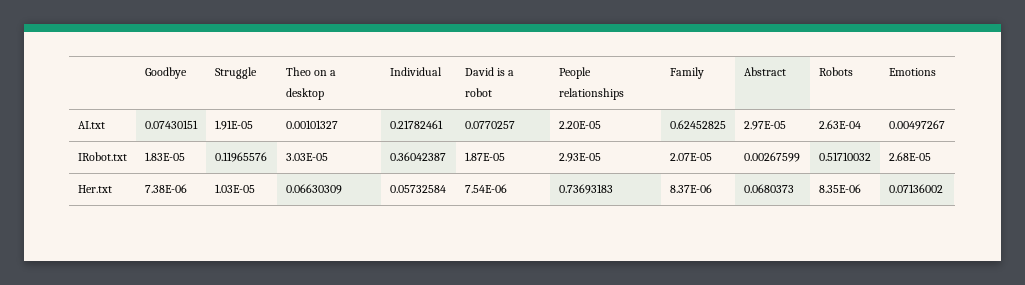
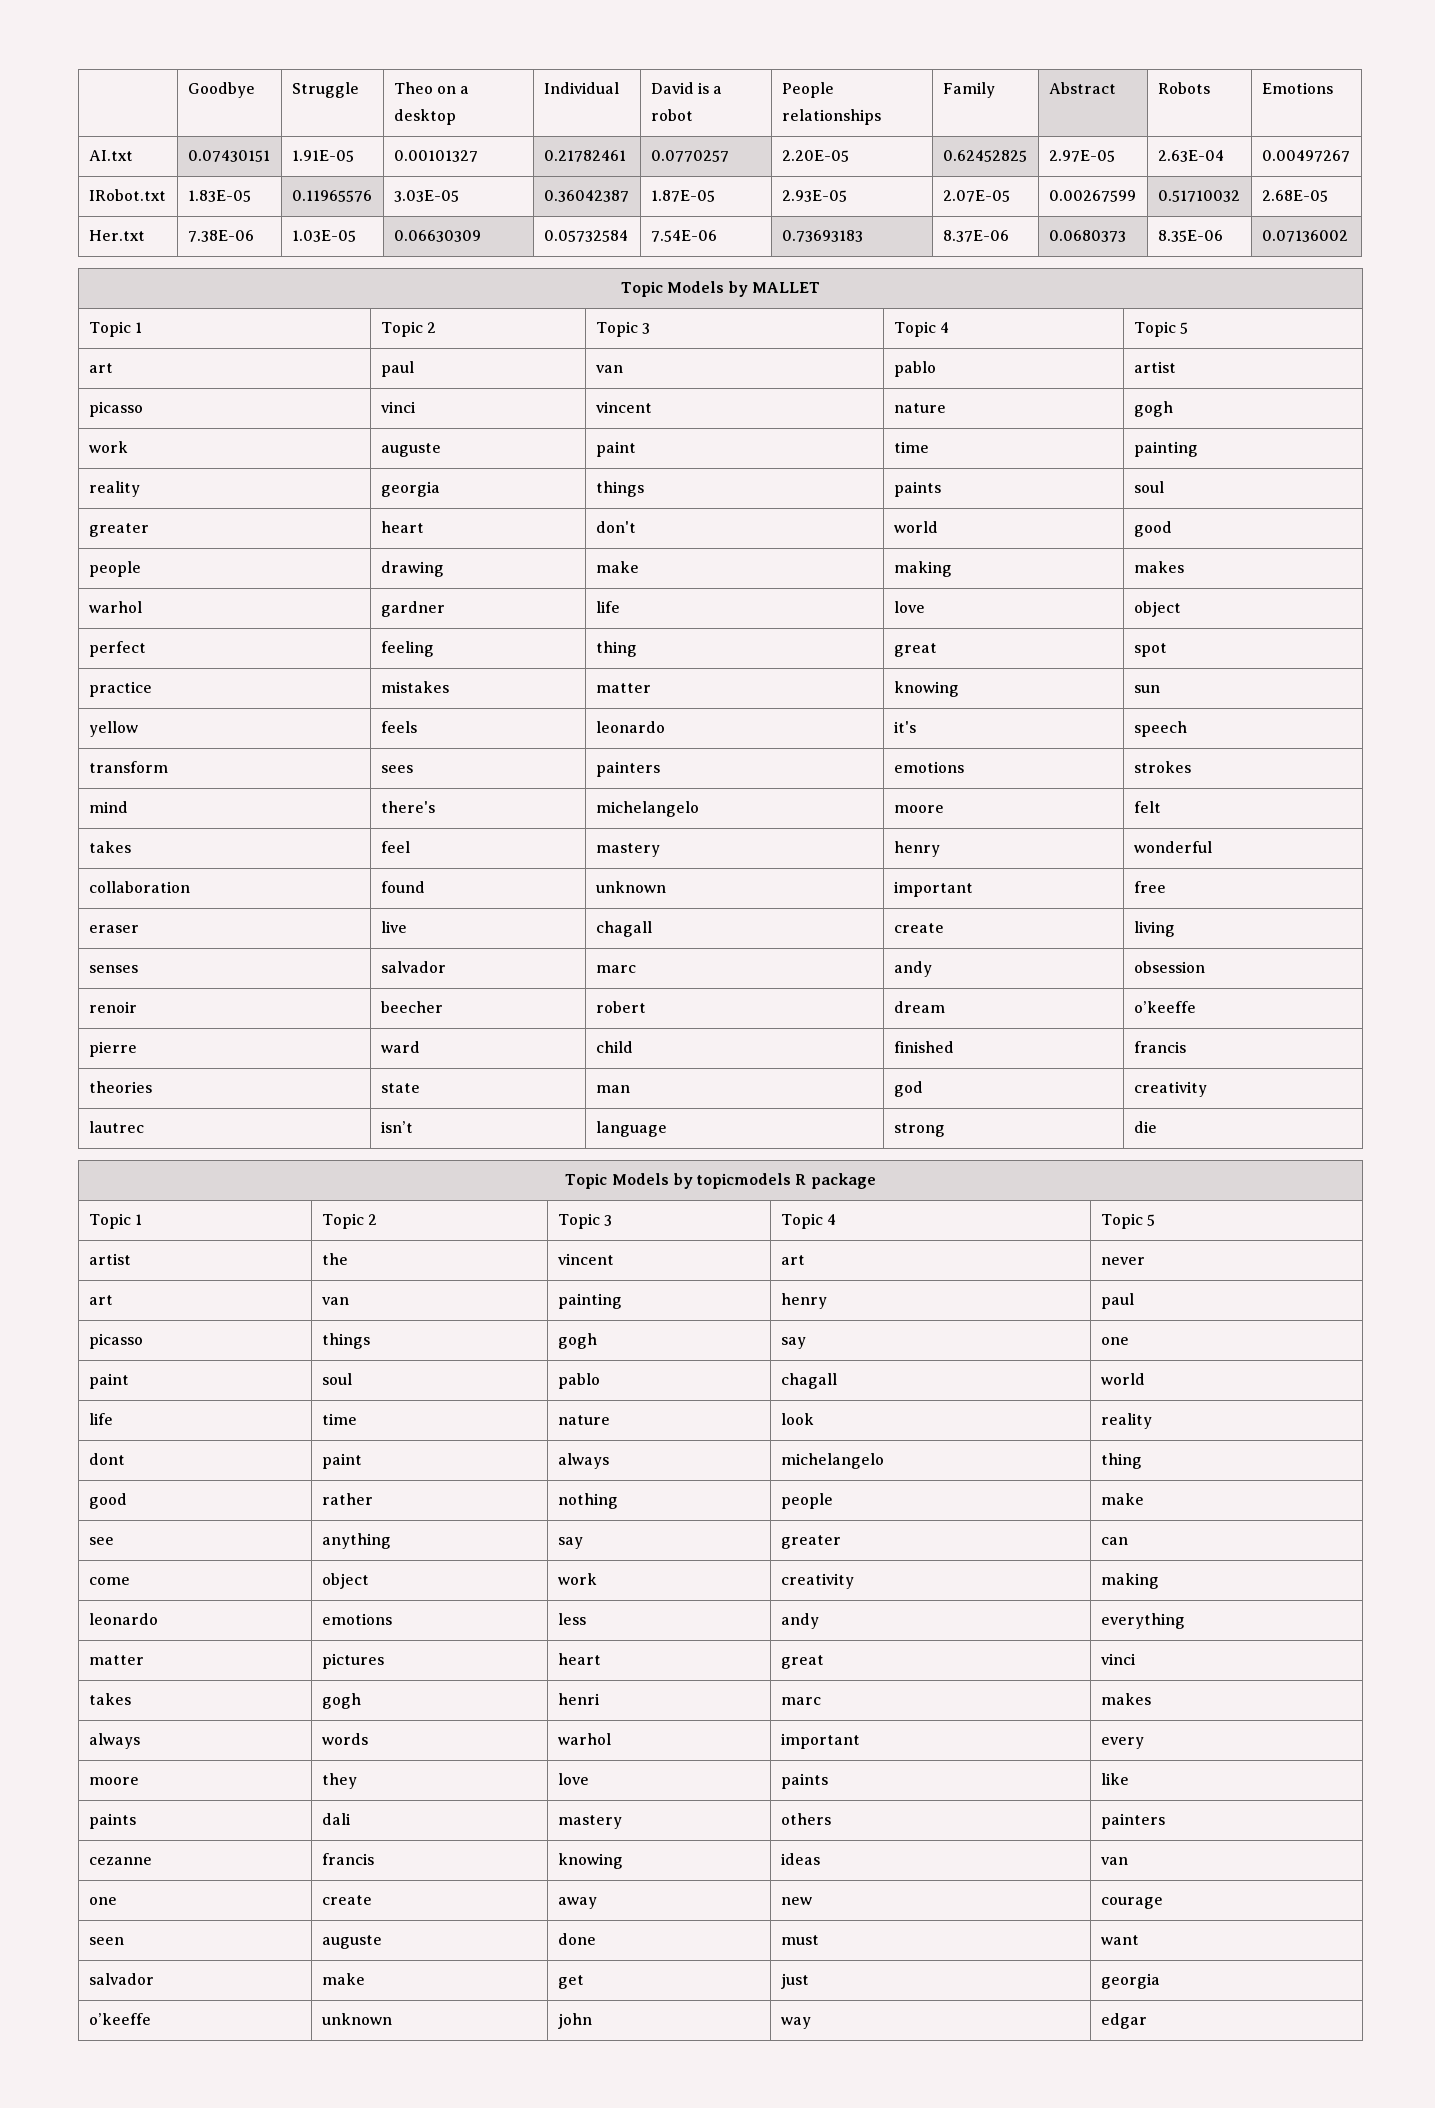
(943, 188) none -> [620,281,821,297] [88,321,142,337] [380,321,436,337] [595,321,650,337] [893,321,949,337] [1133,321,1188,337] [88,363,113,373] [380,361,414,377] [595,365,623,373] [893,361,936,377] [1133,361,1176,373] [88,401,143,417] [380,401,416,413] [595,401,652,413] [893,403,946,413] [1133,401,1173,417] [88,441,128,453] [380,443,441,457] [595,441,636,457] [893,441,929,453] [1133,441,1198,457] [88,481,140,497] [380,481,440,497] [595,481,644,497] [893,481,941,497] [1133,481,1164,493] [88,523,149,537] [380,521,424,533] [595,521,636,533] [893,521,938,533] [1133,521,1172,537] [88,561,141,577] [380,561,444,577] [595,561,639,573] [893,561,952,577] [1133,561,1184,573] [88,601,142,613] [380,601,445,617] [595,601,620,613] [893,601,925,613] [1133,601,1181,617] [88,641,146,657] [380,641,434,657] [595,641,637,657] [893,643,937,657] [1133,643,1167,657] [88,681,152,697] [380,681,449,693] [595,683,651,693] [893,681,959,697] [1133,685,1160,693] [88,721,138,737] [380,721,417,733] [595,721,665,733] [893,721,916,733] [1133,721,1187,737] [88,761,168,773] [380,765,413,773] [595,761,660,777] [893,761,964,773] [1133,761,1191,773] [88,801,128,813] [380,801,435,813] [595,801,699,817] [893,805,944,813] [1133,801,1161,813] [88,841,131,853] [380,841,410,853] [595,843,660,857] [893,841,940,857] [1133,841,1212,853] [88,881,190,893] [380,881,425,893] [595,881,666,893] [893,881,973,897] [1133,881,1166,893] [88,925,139,933] [380,921,407,933] [595,921,652,937] [893,923,944,933] [1133,921,1175,937] [88,965,138,973] [380,961,446,973] [595,965,636,973] [893,961,932,977] [1133,961,1205,973] [88,1001,137,1013] [380,1001,443,1013] [595,1001,646,1013] [893,1001,945,1013] [1133,1001,1196,1013] [88,1041,137,1057] [380,1041,420,1053] [595,1041,633,1053] [893,1041,954,1053] [1133,1041,1186,1053] [88,1081,152,1093] [380,1083,420,1093] [595,1085,630,1093] [893,1081,923,1097] [1133,1081,1207,1097] [88,1121,144,1133] [380,1121,413,1133] [595,1121,667,1137] [893,1123,945,1137] [1133,1121,1157,1133] [565,1173,876,1189] [88,1213,142,1229] [321,1213,377,1229] [557,1213,612,1229] [780,1213,836,1229] [1100,1213,1155,1229] [88,1253,131,1265] [321,1253,348,1265] [557,1253,614,1265] [780,1255,805,1265] [1100,1257,1145,1265] [88,1295,113,1305] [321,1297,349,1305] [557,1293,622,1309] [780,1293,827,1309] [1100,1293,1134,1309] [88,1333,143,1349] [321,1333,370,1349] [557,1333,597,1349] [780,1337,806,1349] [1100,1337,1129,1345] [88,1373,129,1389] [321,1373,352,1385] [557,1373,600,1389] [780,1373,837,1389] [1100,1373,1145,1385] [88,1413,113,1425] [321,1413,357,1425] [557,1415,610,1425] [780,1413,814,1425] [1100,1413,1152,1429] [88,1453,125,1465] [321,1453,362,1469] [557,1453,609,1469] [780,1453,884,1469] [1100,1453,1142,1469] [88,1493,127,1509] [321,1493,373,1505] [557,1493,618,1509] [780,1493,833,1509] [1100,1493,1144,1505] [88,1537,114,1545] [321,1533,391,1549] [557,1537,583,1549] [780,1535,841,1549] [1100,1537,1128,1545] [88,1577,130,1585] [321,1573,369,1589] [557,1573,597,1585] [780,1573,854,1589] [1100,1573,1159,1589] [88,1613,158,1625] [321,1613,392,1625] [557,1613,586,1625] [780,1613,819,1629] [1100,1613,1185,1629] [88,1655,144,1665] [321,1653,384,1669] [557,1653,601,1665] [780,1655,824,1669] [1100,1653,1136,1665] [88,1693,131,1705] [321,1693,361,1709] [557,1693,600,1705] [780,1697,821,1705] [1100,1693,1151,1705] [88,1733,140,1749] [321,1733,368,1745] [557,1733,611,1745] [780,1733,860,1749] [1100,1737,1144,1749] [88,1777,139,1785] [321,1773,357,1789] [557,1773,589,1785] [780,1773,828,1789] [1100,1773,1129,1785] [88,1813,136,1829] [321,1813,351,1825] [557,1815,622,1829] [780,1813,831,1825] [1100,1813,1165,1829] [88,1857,152,1865] [321,1853,374,1865] [557,1853,623,1869] [780,1853,820,1865] [1100,1857,1128,1865] [88,1897,117,1905] [321,1895,372,1905] [557,1897,597,1909] [780,1897,812,1905] [1100,1897,1163,1909] [88,1937,124,1945] [321,1935,382,1949] [557,1933,596,1945] [780,1935,819,1945] [1100,1935,1139,1945] [88,1973,154,1985] [321,1973,365,1985] [557,1975,584,1989] [780,1973,809,1989] [1100,1973,1160,1989] [88,2013,151,2025] [321,2013,392,2025] [557,2013,592,2029] [780,2017,811,2029] [1100,2013,1147,2029] // Topic Models by MALLET // Topic 1 | Topic 2 | Topic 3 | Topic 4 | Topic 5 // art | paul | van | pablo | artist // picasso | vinci | vincent | nature | gogh // work | auguste | paint | time | painting // reality | georgia | things | paints | soul // greater | heart | don't | world | good // people | drawing | make | making | makes // warhol | gardner | life | love | object // perfect | feeling | thing | great | spot // practice | mistakes | matter | knowing | sun // yellow | feels | leonardo | it's | speech // transform | sees | painters | emotions | strokes // mind | there's | michelangelo | moore | felt // takes | feel | mastery | henry | wonderful // collaboration | found | unknown | important | free // eraser | live | chagall | create | living // senses | salvador | marc | andy | obsession // renoir | beecher | robert | dream | o’keeffe // pierre | ward | child | finished | francis // theories | state | man | god | creativity // lautrec | isn’t | language | strong | die // Topic Models by topicmodels R package // Topic 1 | Topic 2 | Topic 3 | Topic 4 | Topic 5 // artist | the | vincent | art | never // art | van | painting | henry | paul // picasso | things | gogh | say | one // paint | soul | pablo | chagall | world // life | time | nature | look | reality // dont | paint | always | michelangelo | thing // good | rather | nothing | people | make // see | anything | say | greater | can // come | object | work | creativity | making // leonardo | emotions | less | andy | everything // matter | pictures | heart | great | vinci // takes | gogh | henri | marc | makes // always | words | warhol | important | every // moore | they | love | paints | like // paints | dali | mastery | others | painters // cezanne | francis | knowing | ideas | van // one | create | away | new | courage // seen | auguste | done | must | want // salvador | make | get | just | georgia // o’keeffe | unknown | john | way | edgar

